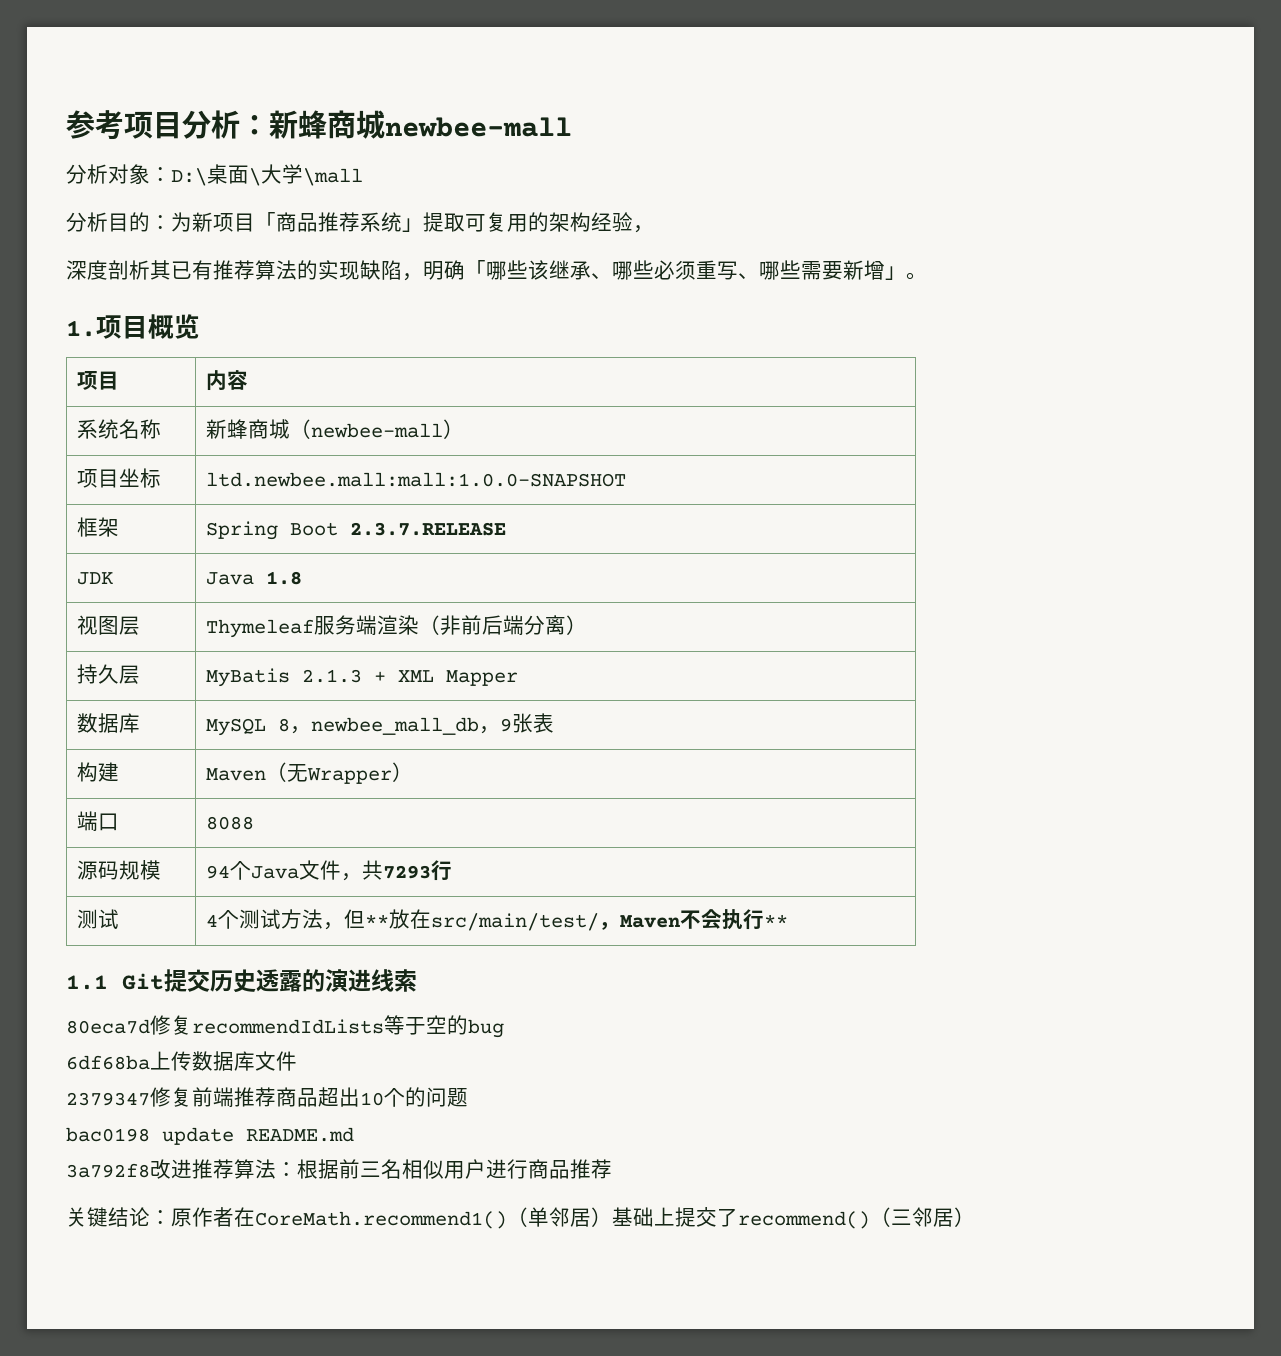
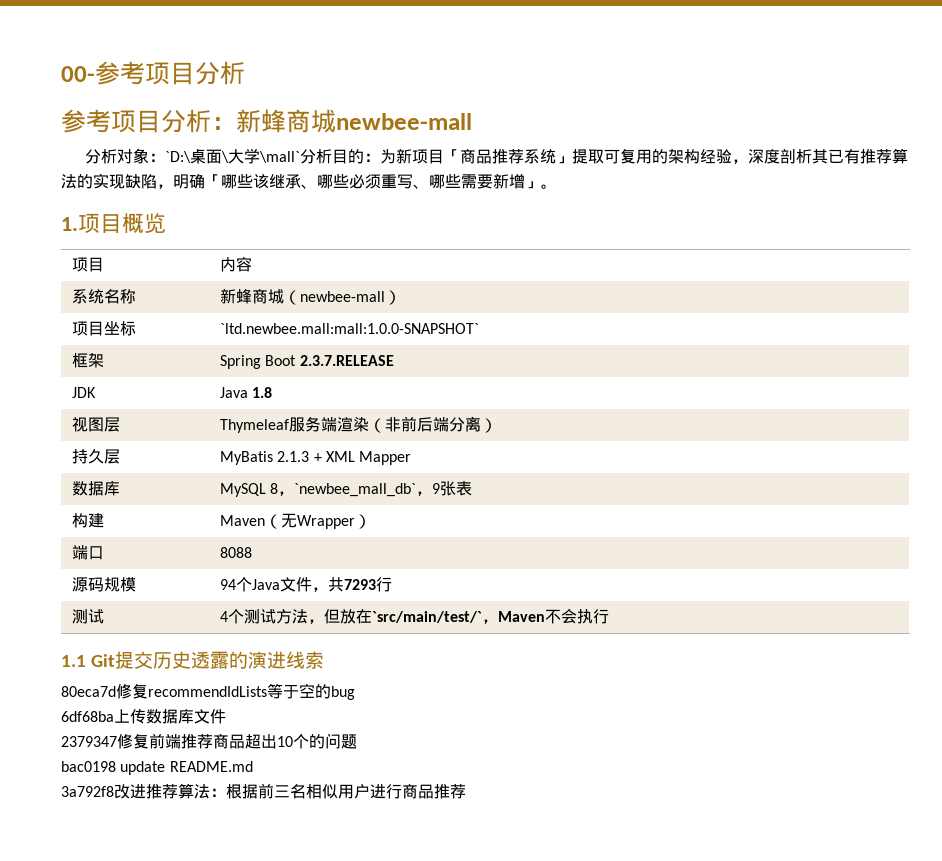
(66, 124) none -> [61,61,245,85] 00-参考项目分析 //
[171,168,207,186] D:\ -> [164,151,191,163] `D:\
[303,168,363,186] \mall // -> [258,151,300,163] \mall`
(654, 229) // -> (748, 161) none
[206,472,627,487] ltd.newbee.mall:mall:1.0.0-SNAPSHOT -> [219,323,479,334] `ltd.newbee.mall:mall:1.0.0-SNAPSHOT`
[311,717,480,735] newbee_mall_db -> [294,483,417,497] `newbee_mall_db`
[365,909,600,931] **放在src/main/test/ -> [339,609,482,624] 放在`src/main/test/`
[764,914,789,927] ** -> (609, 616) none
[66,1207,975,1229] // 关键结论：原作者在CoreMath.recommend1()（单邻居）基础上提交了recommend()（三邻居） -> (466, 791) none

